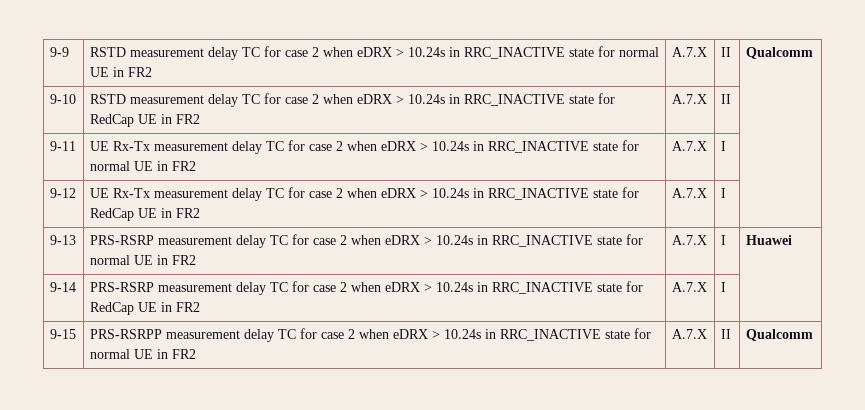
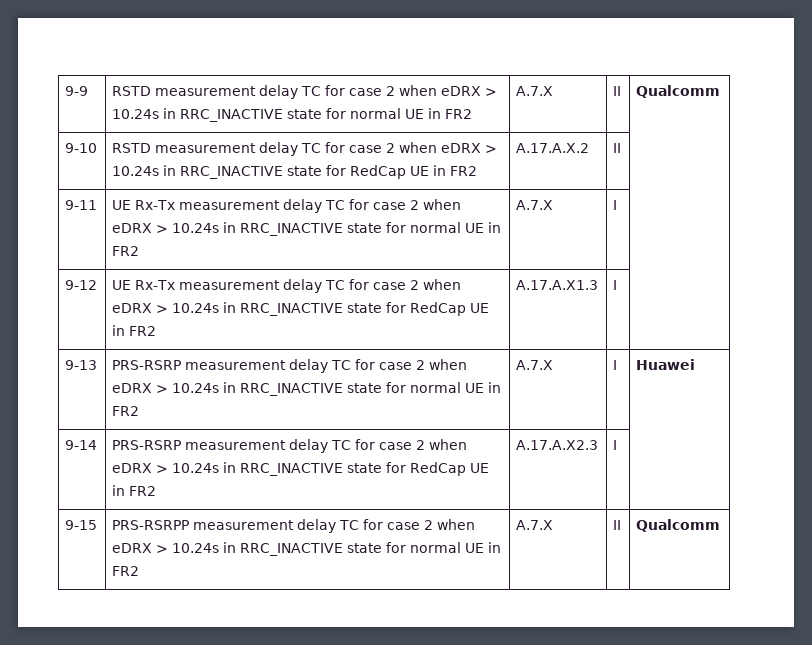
[671,94,707,104] A.7.X -> [516,143,590,153] A.17.A.X.2
[671,188,707,198] A.7.X -> [516,280,599,290] A.17.A.X1.3
[671,282,707,292] A.7.X -> [516,440,599,450] A.17.A.X2.3

